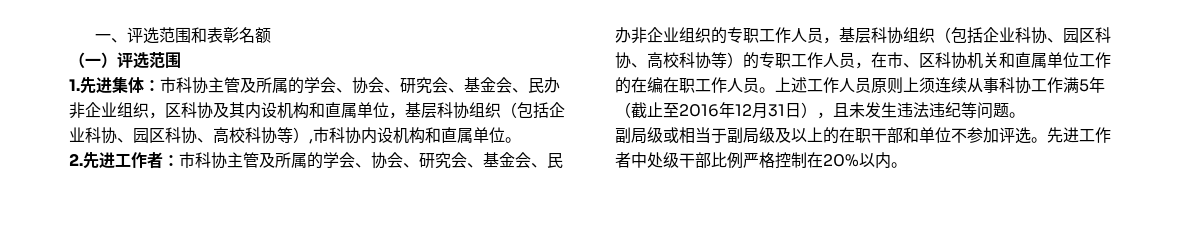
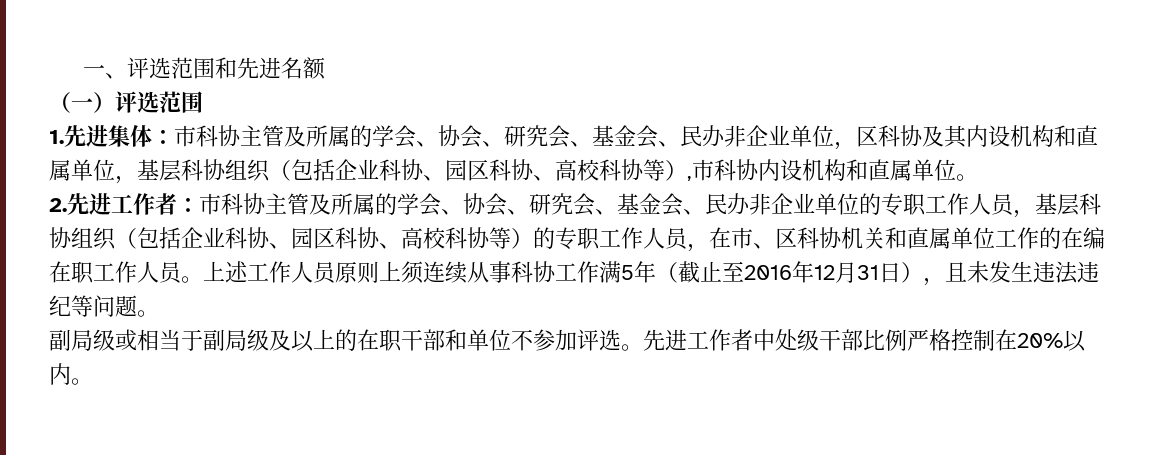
[207,27,240,43] 表彰 -> [237,57,282,79] 先进
[117,102,149,118] 组织 -> [790,125,834,147] 单位
[679,27,711,43] 组织 -> [815,193,859,215] 单位

